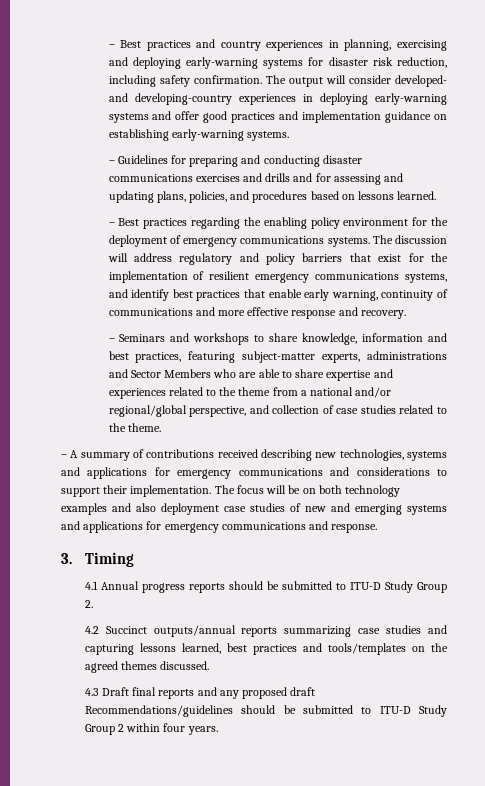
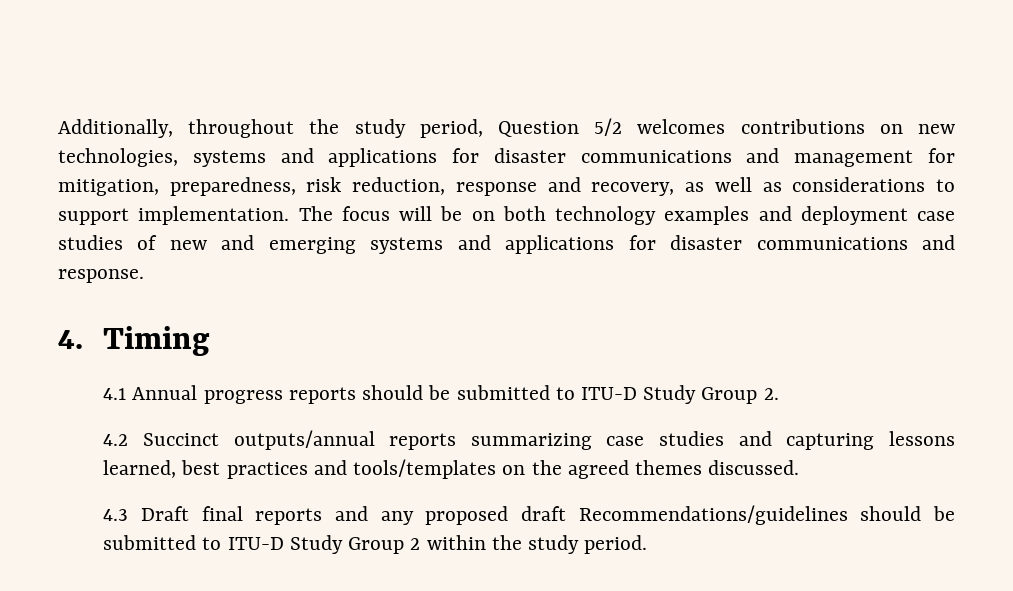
[108,39,447,51] [108,57,447,69] [108,75,447,87] [108,93,447,105] [108,111,447,123] [108,129,289,141] [108,155,362,167] [108,173,404,185] [108,191,437,203] [108,217,448,229] [108,235,448,247] [107,253,448,265] [108,271,447,283] [108,289,448,301] [108,307,406,319] [108,333,447,345] [108,351,447,363] [108,369,393,381] [108,387,392,399] [108,405,447,417] [108,423,161,432] [61,449,312,461] – Best practices and country experiences in planning, exercising and deploying early-warning systems for disaster risk reduction, including safety confirmation. The output will consider developed- and developing-country experiences in deploying early-warning systems and offer good practices and implementation guidance on establishing early-warning systems. // – Guidelines for preparing and conducting disaster communications exercises and drills and for assessing and updating plans, policies, and procedures based on lessons learned. // – Best practices regarding the enabling policy environment for the deployment of emergency communications systems. The discussion will address regulatory and policy barriers that exist for the implementation of resilient emergency communications systems, and identify best practices that enable early warning, continuity of communications and more effective response and recovery. // – Seminars and workshops to share knowledge, information and best practices, featuring subject-matter experts, administrations and Sector Members who are able to share expertise and experiences related to the theme from a national and/or regional/global perspective, and collection of case studies related to the theme. // – A summary of contributions received describing -> [58,118,903,138] Additionally, throughout the study period, Question 5/2 welcomes contributions on
[177,467,350,479] emergency communications and -> [493,148,955,167] [58,177,782,196] disaster communications and management for mitigation, preparedness, risk reduction, response and recovery, as well as
[103,485,128,494] their -> (129, 216) none
[136,503,156,512] also -> (792, 213) none
[164,523,219,533] emergency -> [670,235,743,250] disaster
[61,553,72,564] 3. -> [58,330,83,349] 4.
[163,723,218,735] four years. -> [491,535,648,554] the study period.

